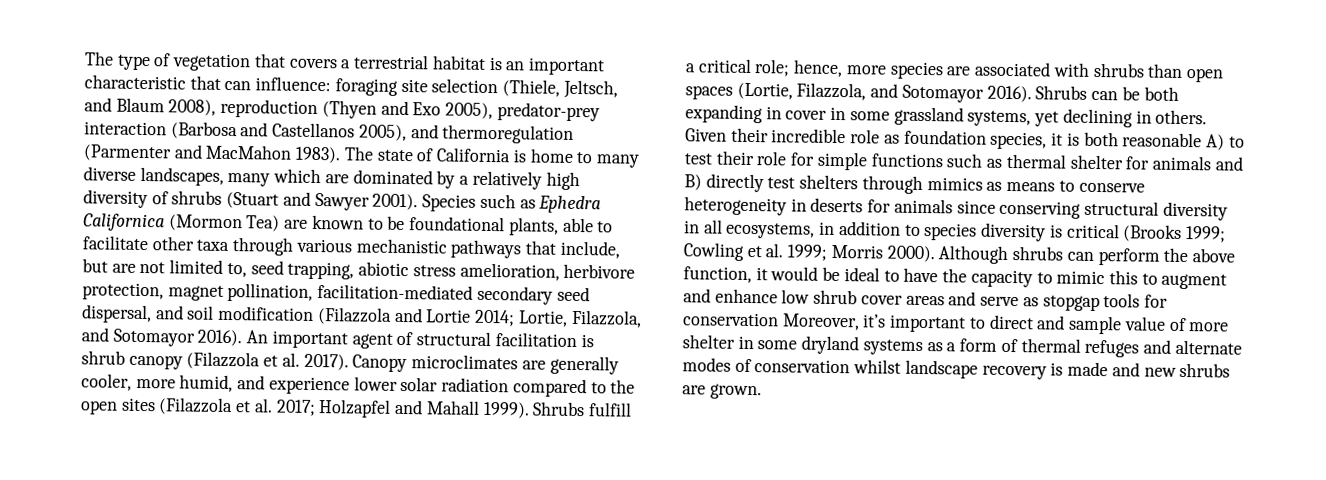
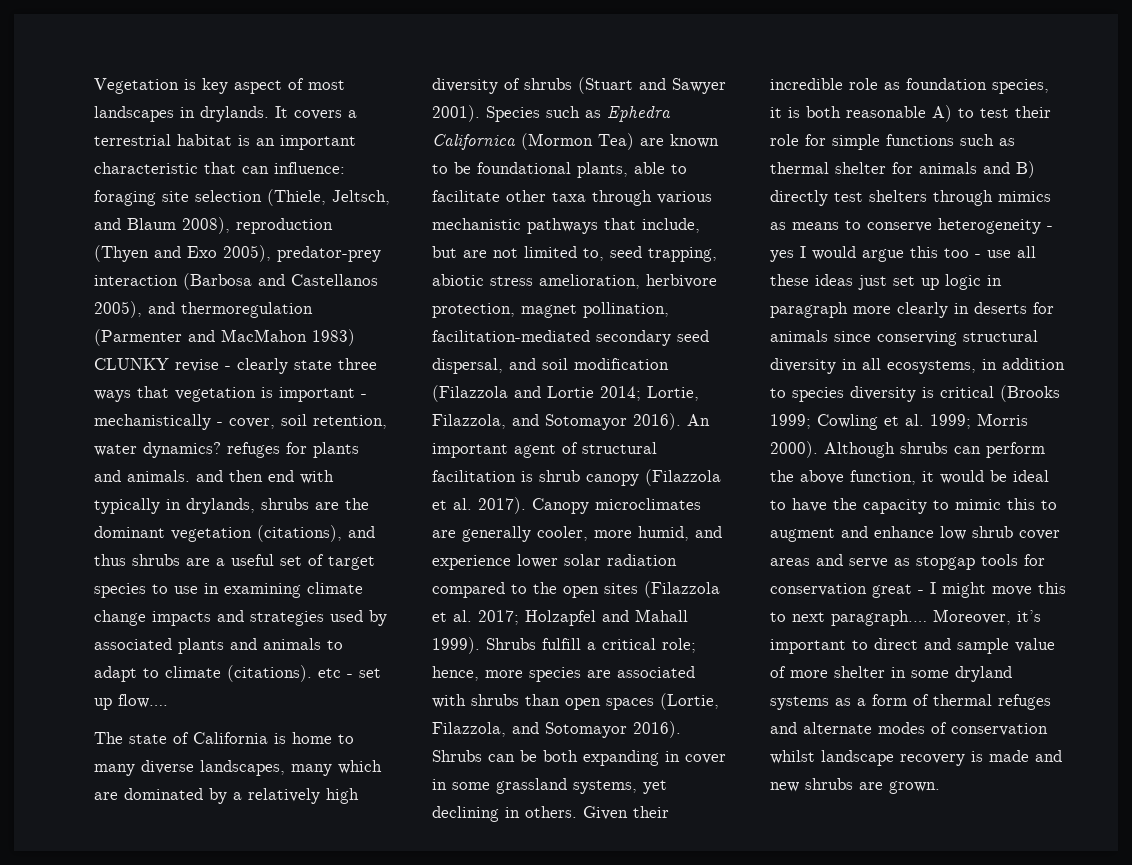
[84,51,286,72] The type of vegetation that -> [94,78,345,94] [94,106,288,122] Vegetation is key aspect of most landscapes in drylands. It
[295,146,342,164] 1983). -> [312,329,355,346] [94,358,377,374] [94,386,367,402] [94,414,387,430] [94,442,359,458] [94,470,334,484] [94,498,369,514] [94,525,375,542] [94,554,375,570] [94,582,363,598] [94,610,387,626] [94,638,343,654] [94,665,381,682] [94,694,168,710] 1983) CLUNKY revise - clearly state three ways that vegetation is important - mechanistically - cover, soil retention, water dynamics? refuges for plants and animals. and then end with typically in drylands, shrubs are the dominant vegetation (citations), and thus shrubs are a useful set of target species to use in examining climate change impacts and strategies used by associated plants and animals to adapt to climate (citations). etc - set up flow…. //
(787, 206) none -> [1047,226,1053,230] [770,246,1036,262] [770,274,1002,290] [770,302,948,318] - yes I would argue this too - use all these ideas just set up logic in paragraph more clearly
(779, 319) none -> [872,582,1066,598] [770,610,927,626] great - I might move this to next paragraph.…

